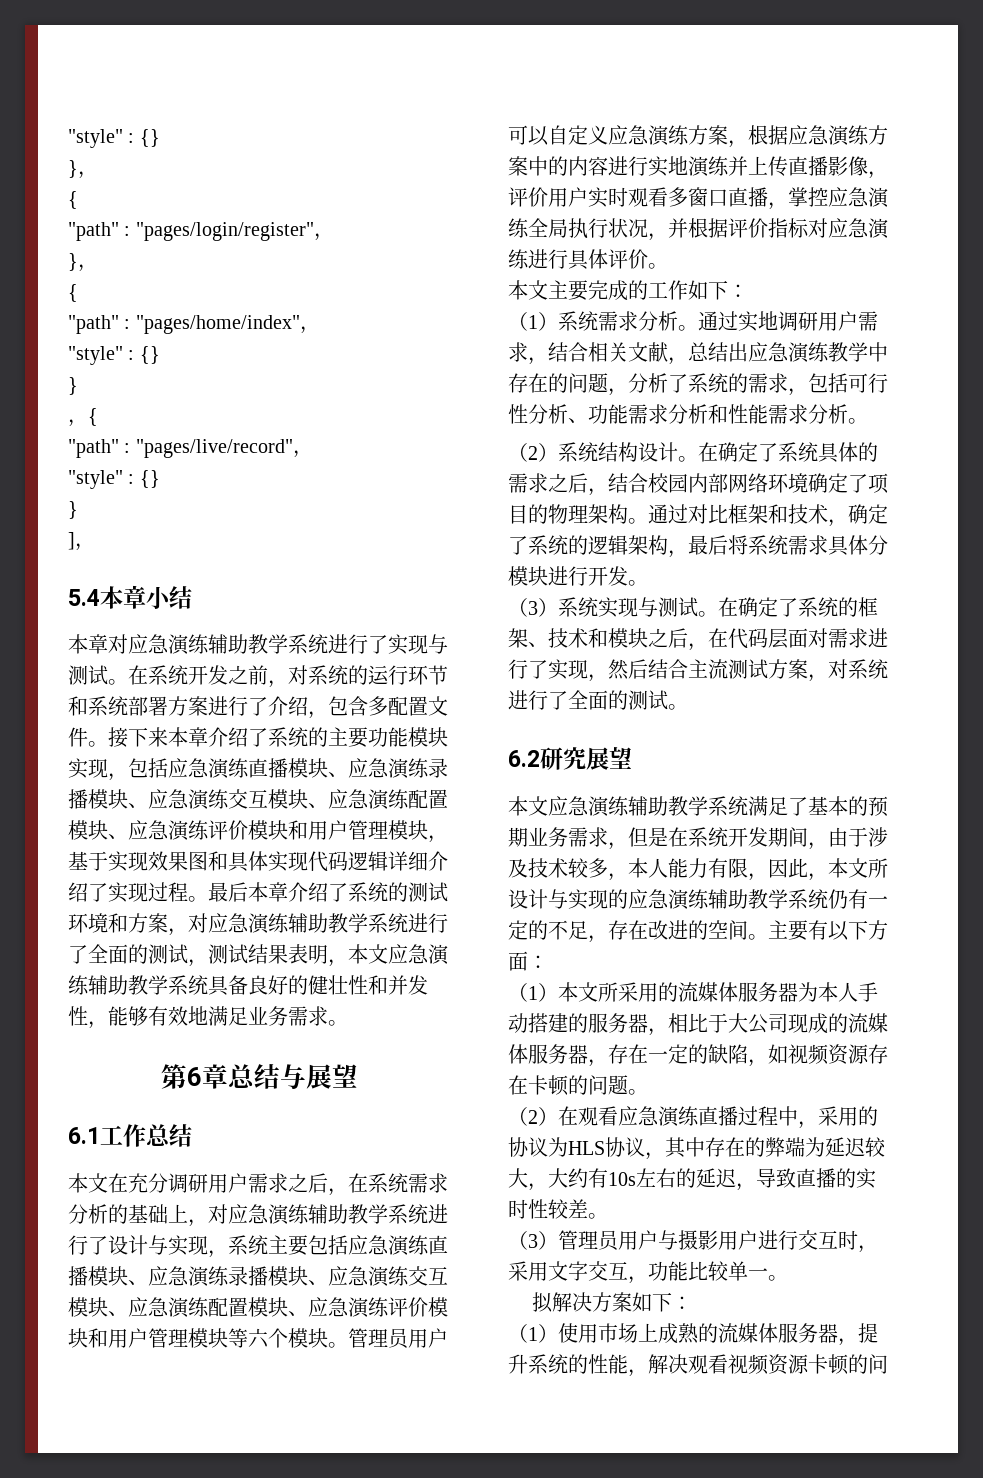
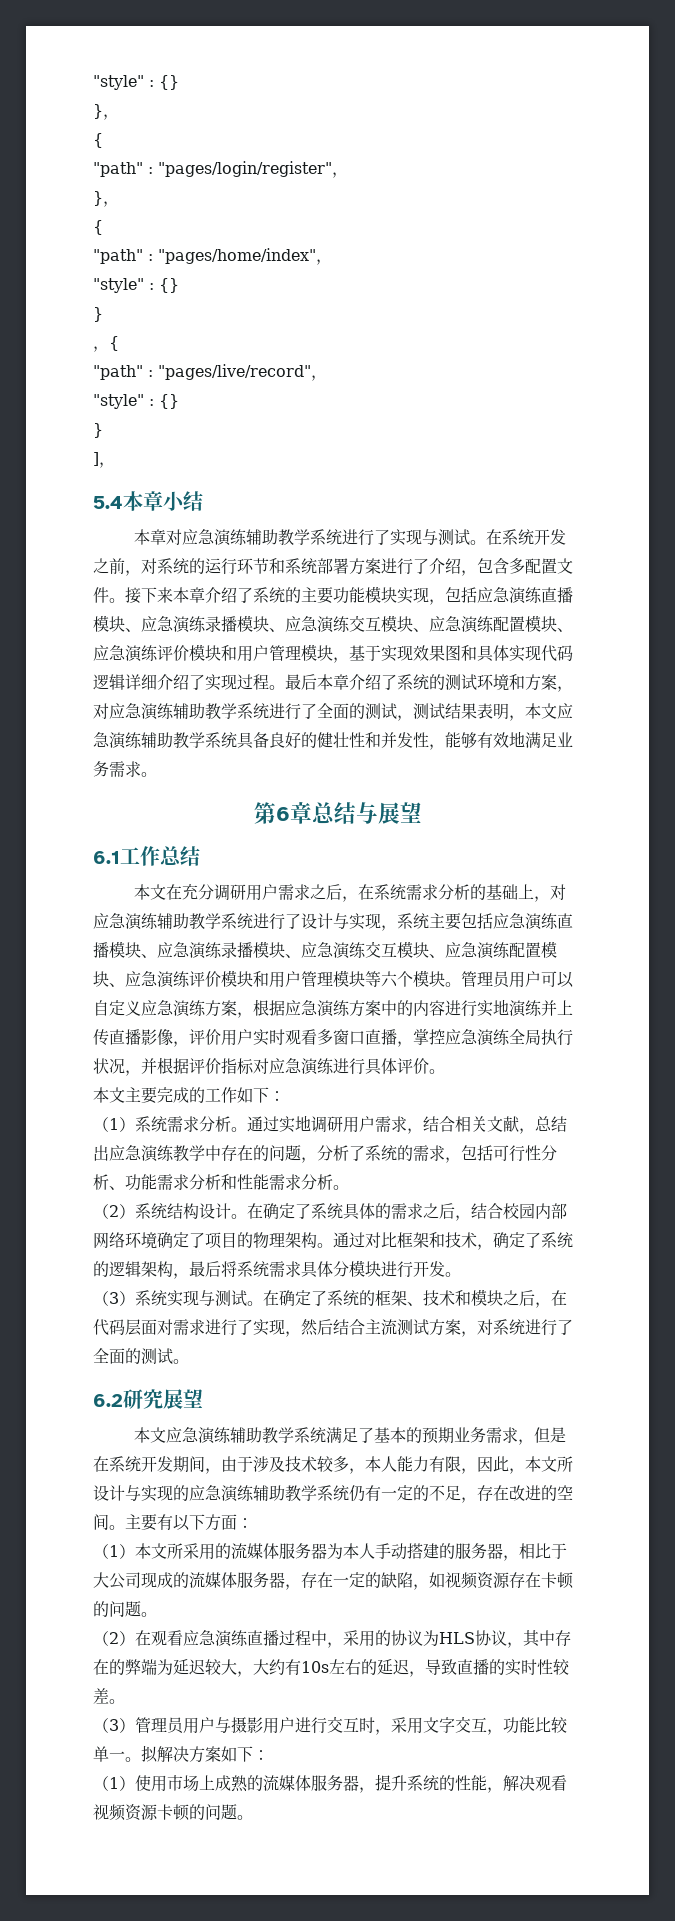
(788, 1278) // -> (141, 1759) none
(888, 1364) none -> [221,1804,253,1820] 题。

